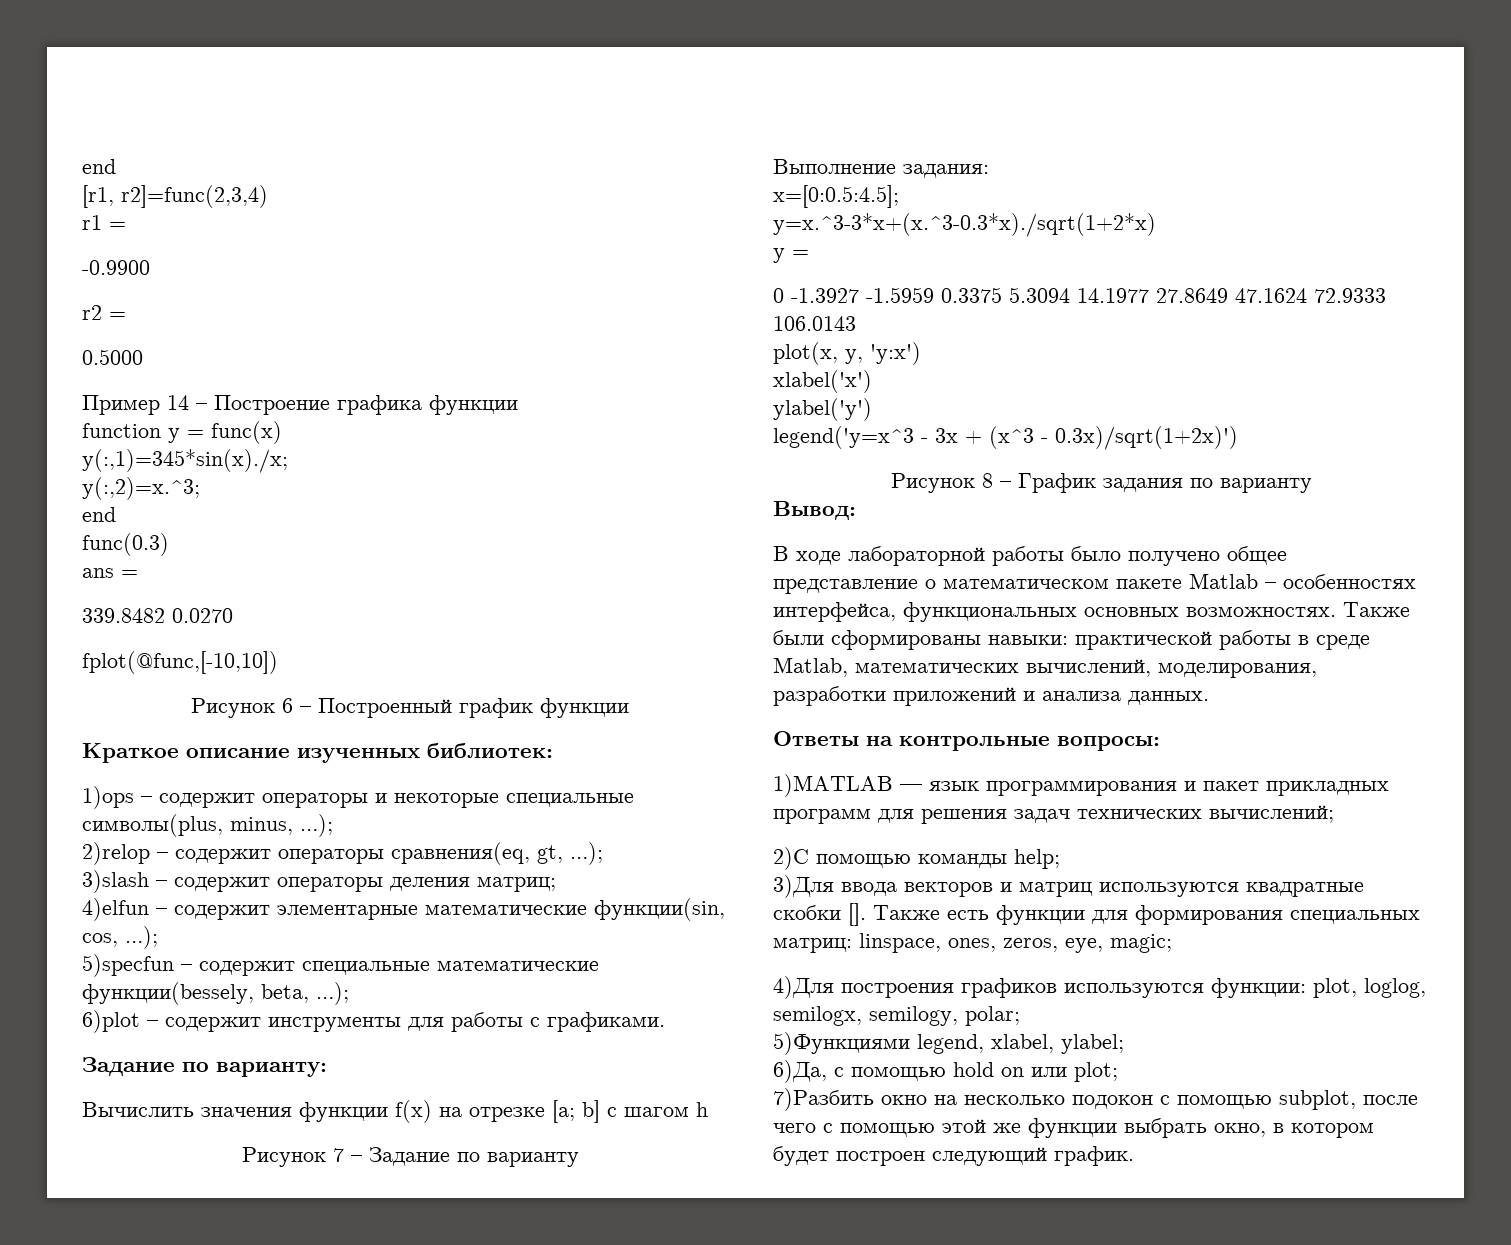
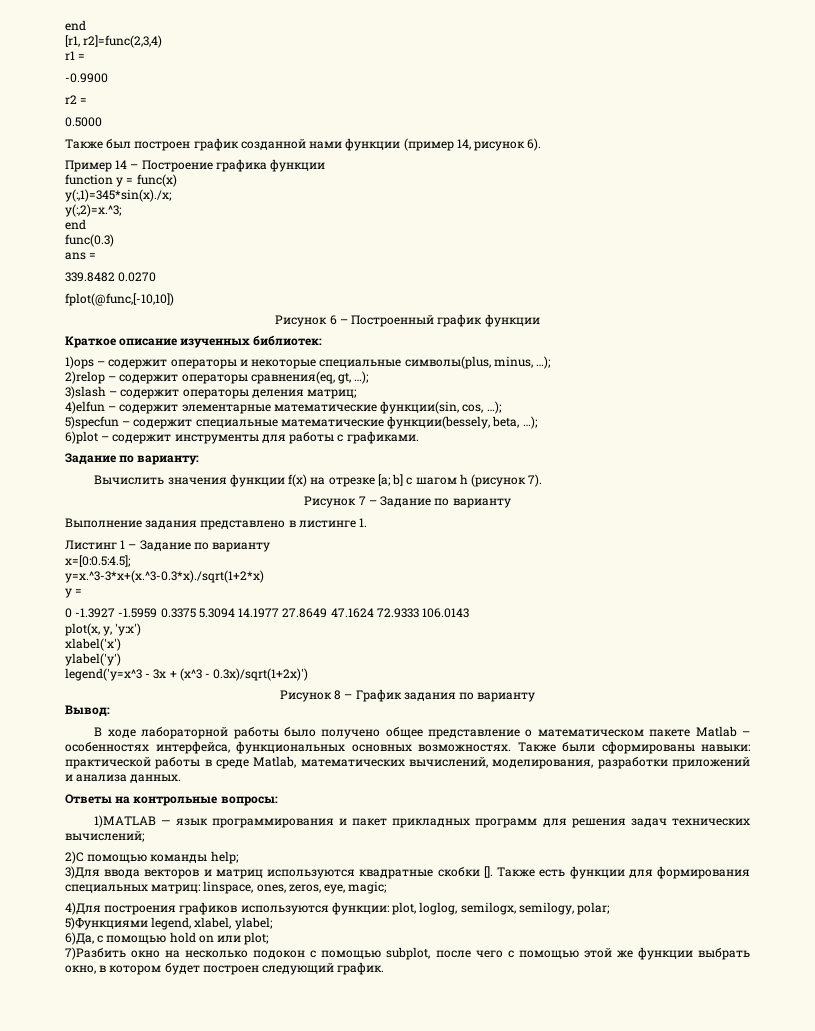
(143, 357) none -> [65,138,542,151] // Также был построен график созданной нами функции (пример 14, рисунок 6).
(708, 1109) none -> [470,474,543,487] (рисунок 7).
[903,164,989,178] задания: -> [145,518,368,530] [65,540,271,552] задания представлено в листинге 1. // Листинг 1 – Задание по варианту

